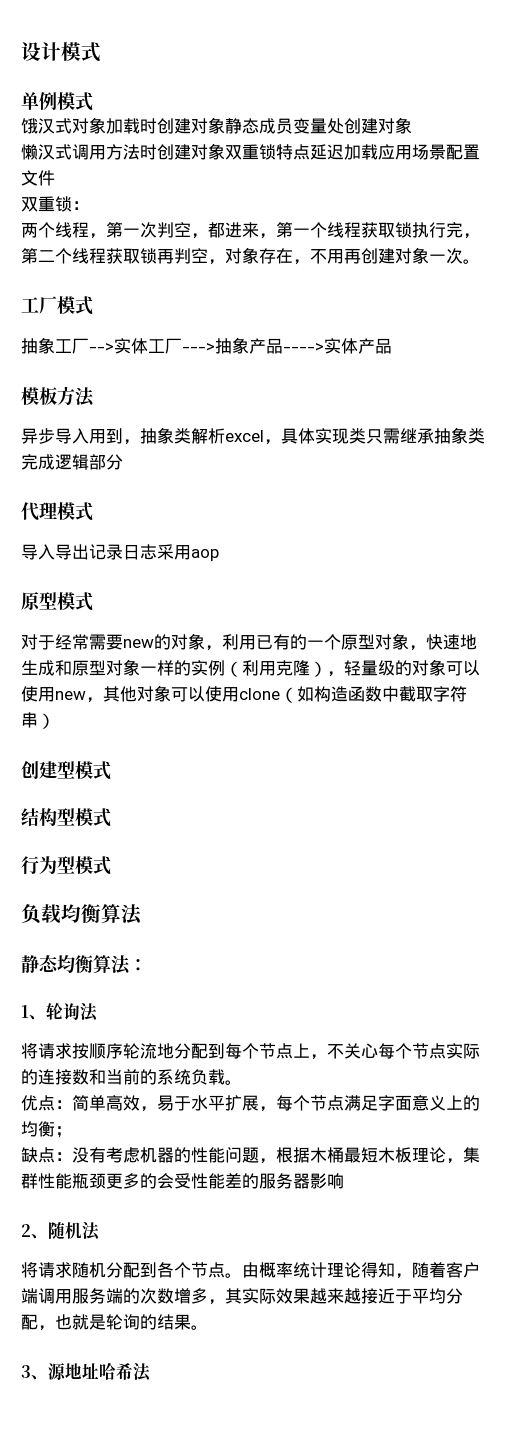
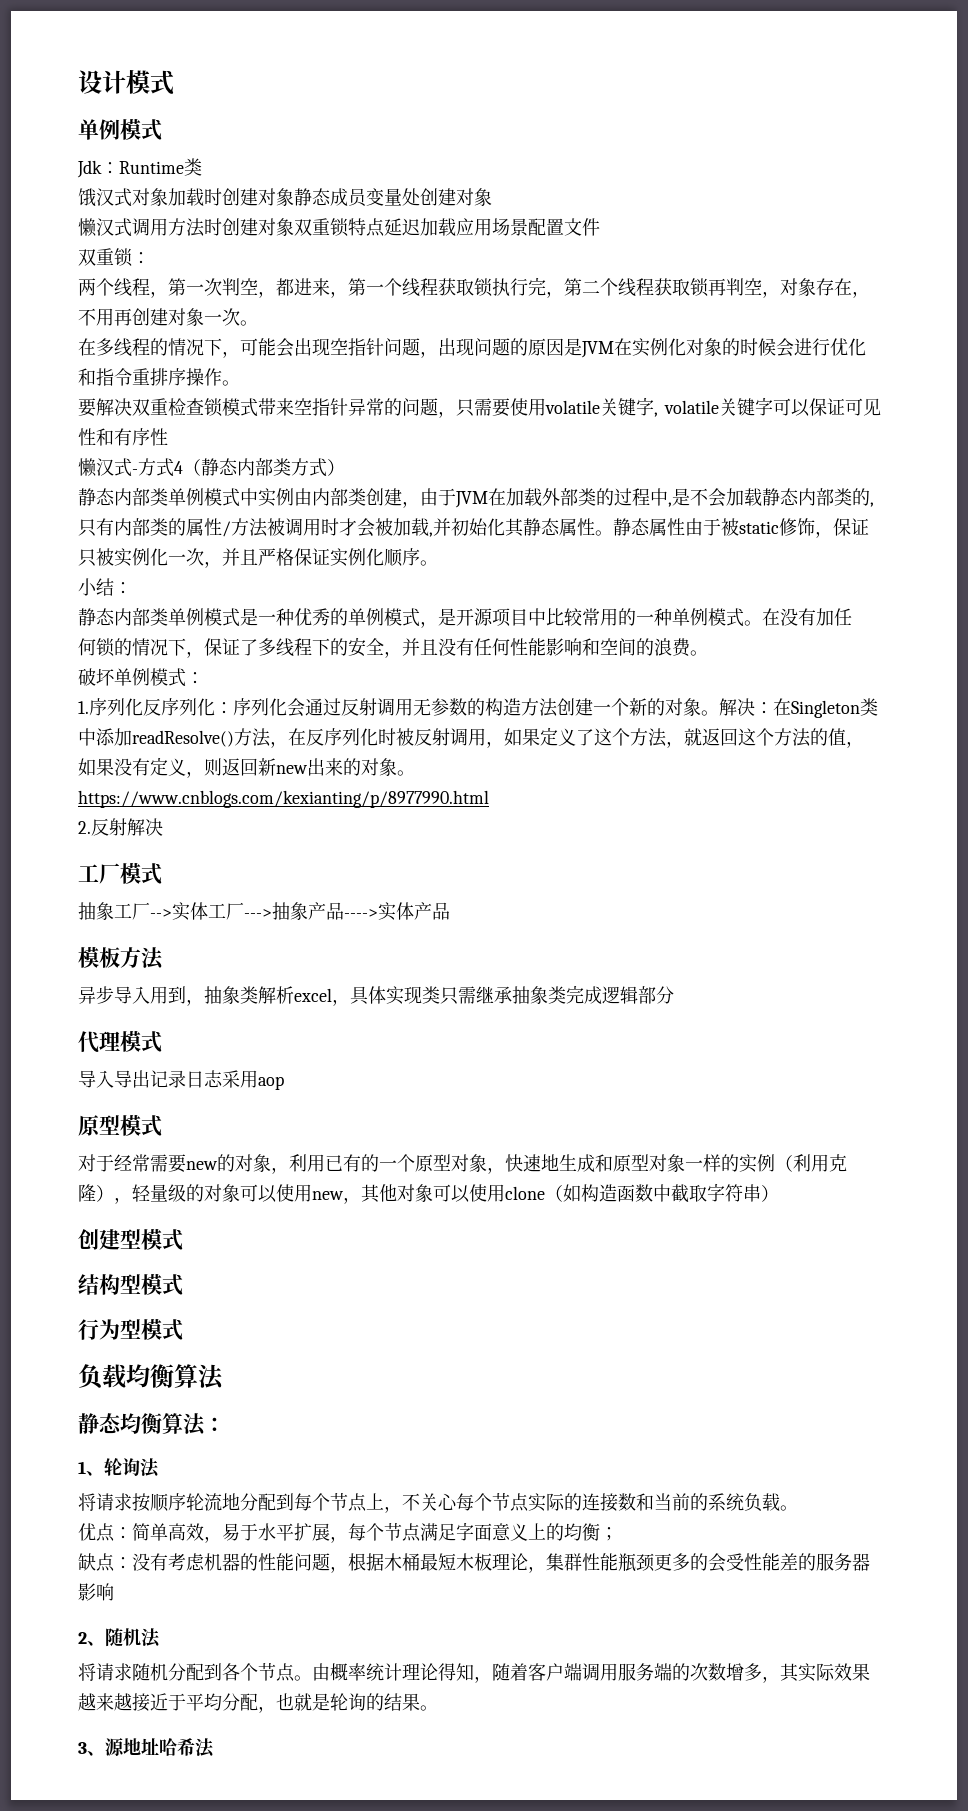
(93, 101) none -> [77,158,202,178] // Jdk：Runtime类
(480, 261) none -> [78,338,866,358] [78,368,240,386] [78,397,881,418] [78,428,168,446] [78,458,345,477] [78,488,874,508] [78,518,869,538] [78,548,438,568] [78,578,132,596] [78,608,852,628] [78,637,708,658] [78,668,204,687] [78,698,878,718] [78,727,864,748] [78,757,415,778] [78,790,489,808] [78,818,163,836] // 在多线程的情况下，可能会出现空指针问题，出现问题的原因是JVM在实例化对象的时候会进行优化和指令重排序操作。 // 要解决双重检查锁模式带来空指针异常的问题，只需要使用volatile关键字, volatile关键字可以保证可见性和有序性 // 懒汉式-方式4（静态内部类方式） // 静态内部类单例模式中实例由内部类创建，由于JVM在加载外部类的过程中,是不会加载静态内部类的,只有内部类的属性/方法被调用时才会被加载,并初始化其静态属性。静态属性由于被static修饰，保证只被实例化一次，并且严格保证实例化顺序。 // 小结： // 静态内部类单例模式是一种优秀的单例模式，是开源项目中比较常用的一种单例模式。在没有加任 // 何锁的情况下，保证了多线程下的安全，并且没有任何性能影响和空间的浪费。 // 破坏单例模式： // 1.序列化反序列化：序列化会通过反射调用无参数的构造方法创建一个新的对象。解决：在Singleton类中添加readResolve()方法，在反序列化时被反射调用，如果定义了这个方法，就返回这个方法的值，如果没有定义，则返回新new出来的对象。 // https://www.cnblogs.com/kexianting/p/8977990.html // 2.反射解决

